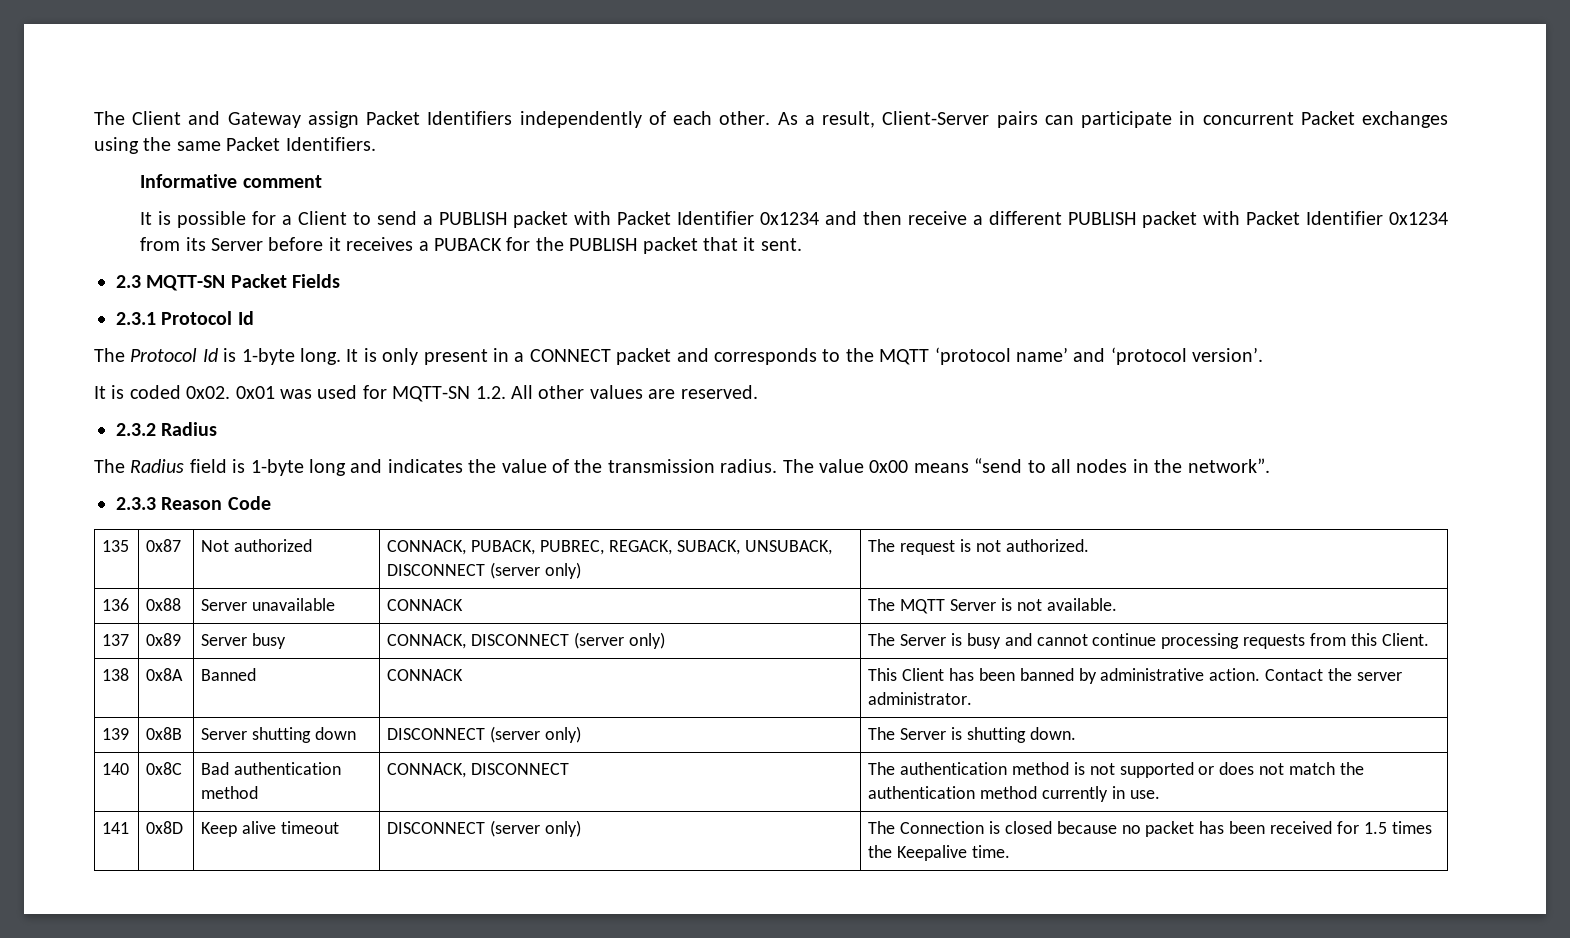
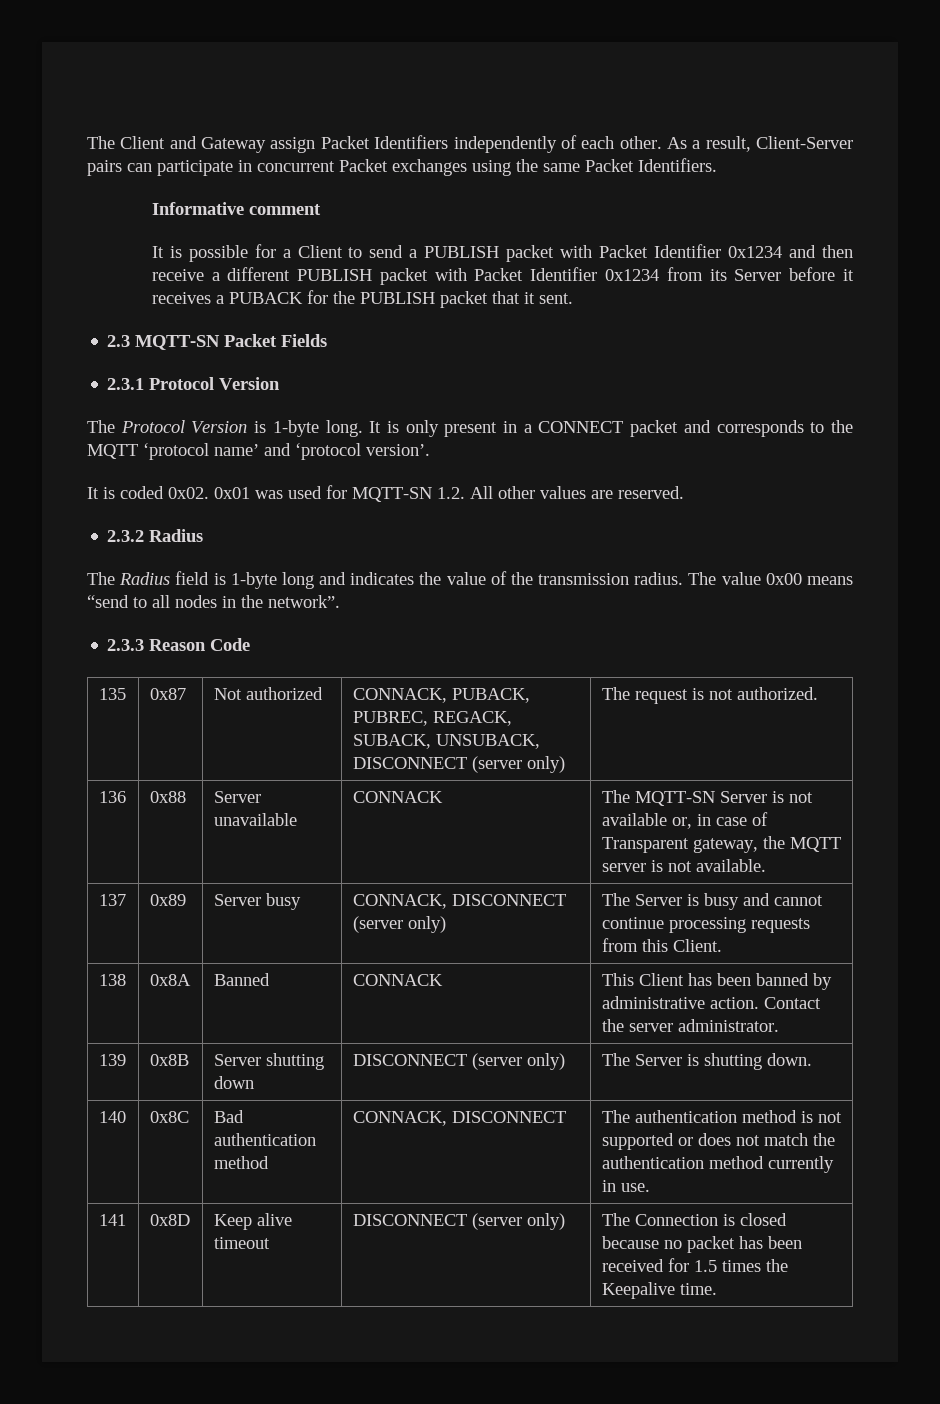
[237,311,254,325] Id -> [219,377,281,390] Version
[202,348,218,362] Id -> [191,421,248,433] Version
[900,599,997,614] MQTT Server -> [634,791,813,806] [601,812,768,829] [601,836,841,853] [601,863,646,872] MQTT-SN Server is not available or, in case of Transparent gateway, the MQTT server

